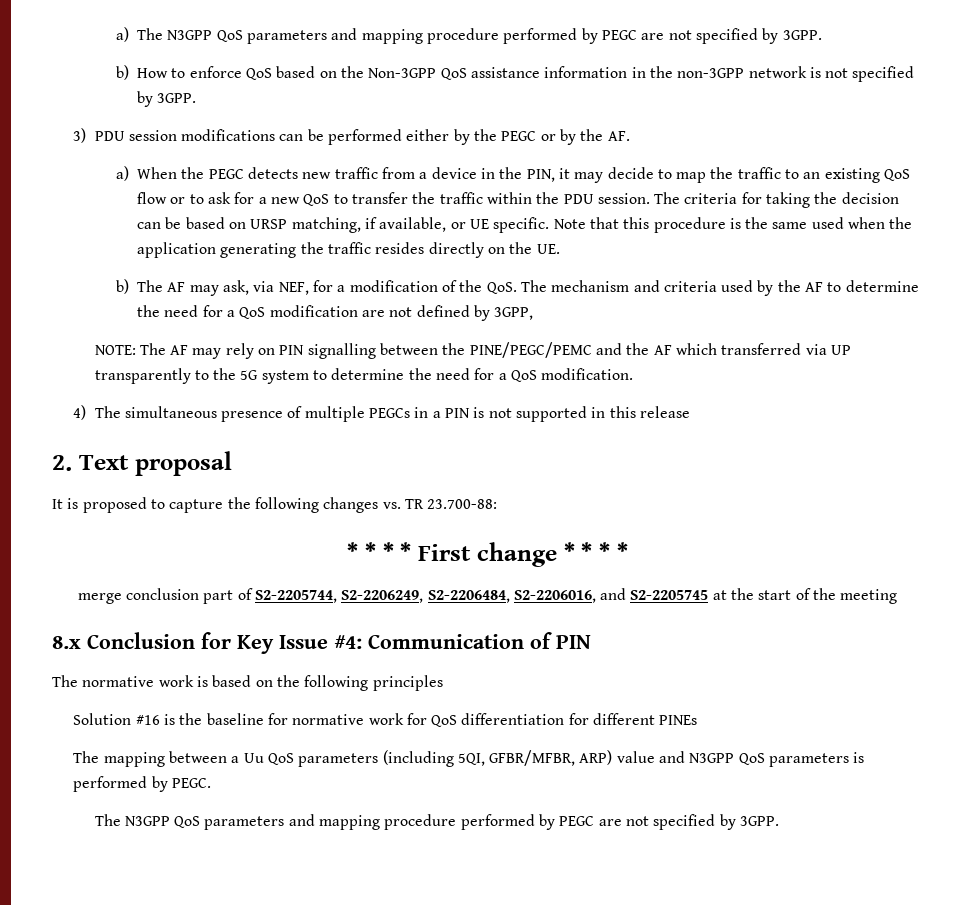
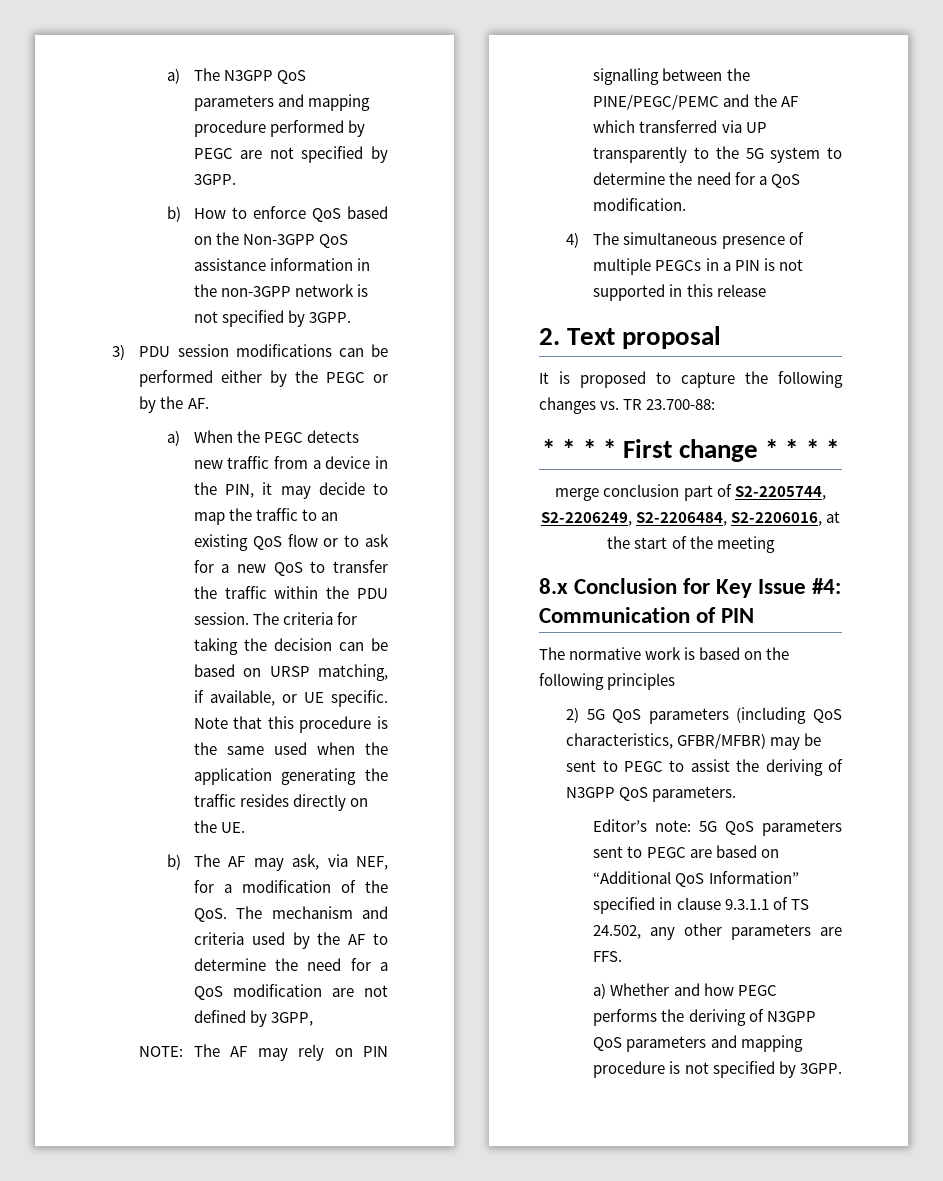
[600,588,709,600] and S2-2205745 -> (823, 519) none
[73,713,698,727] [73,750,865,767] [73,776,211,792] [94,814,622,830] Solution #16 is the baseline for normative work for QoS differentiation for different PINEs // The mapping between a Uu QoS parameters (including 5QI, GFBR/MFBR, ARP) value and N3GPP QoS parameters is performed by PEGC. // The N3GPP QoS parameters and mapping procedure performed by PEGC are -> [566,707,842,724] [566,733,822,750] [566,759,843,776] [566,786,737,802] [593,819,842,836] [593,845,779,858] [593,871,799,887] [593,897,809,914] [593,923,842,940] [593,951,623,962] [593,983,777,999] [593,1009,816,1026] [593,1035,803,1052] [593,1061,681,1078] 2) 5G QoS parameters (including QoS characteristics, GFBR/MFBR) may be sent to PEGC to assist the deriving of N3GPP QoS parameters. // Editor’s note: 5G QoS parameters sent to PEGC are based on “Additional QoS Information” specified in clause 9.3.1.1 of TS 24.502, any other parameters are FFS. // a) Whether and how PEGC performs the deriving of N3GPP QoS parameters and mapping procedure is

